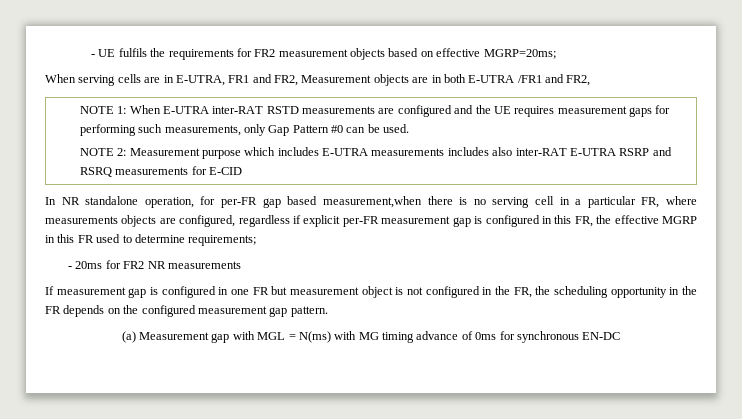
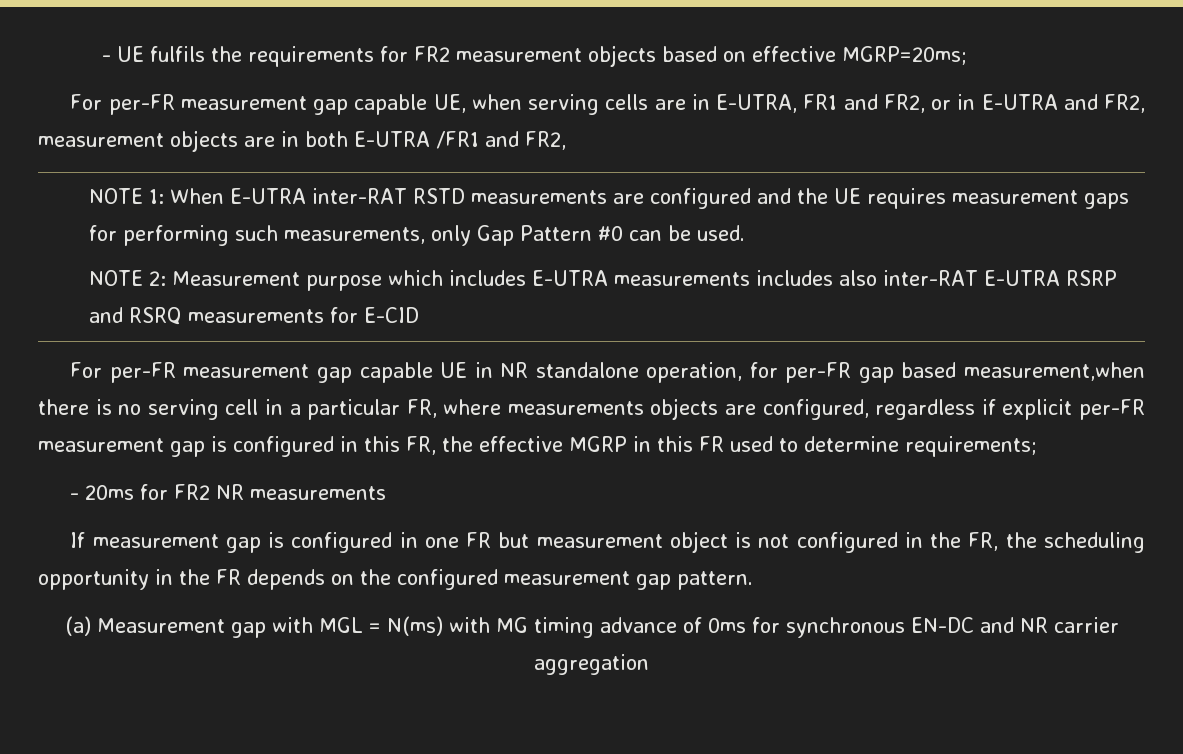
[45,74,76,83] When -> [70,94,522,115] For per-FR measurement gap capable UE, when
[301,75,372,83] Measurement -> [931,94,1145,113] [38,133,164,147] or in E-UTRA and FR2, measurement
[45,197,56,205] In -> [70,362,493,383] For per-FR measurement gap capable UE in
(621, 336) none -> [979,617,1119,633] [534,654,649,675] and NR carrier aggregation

